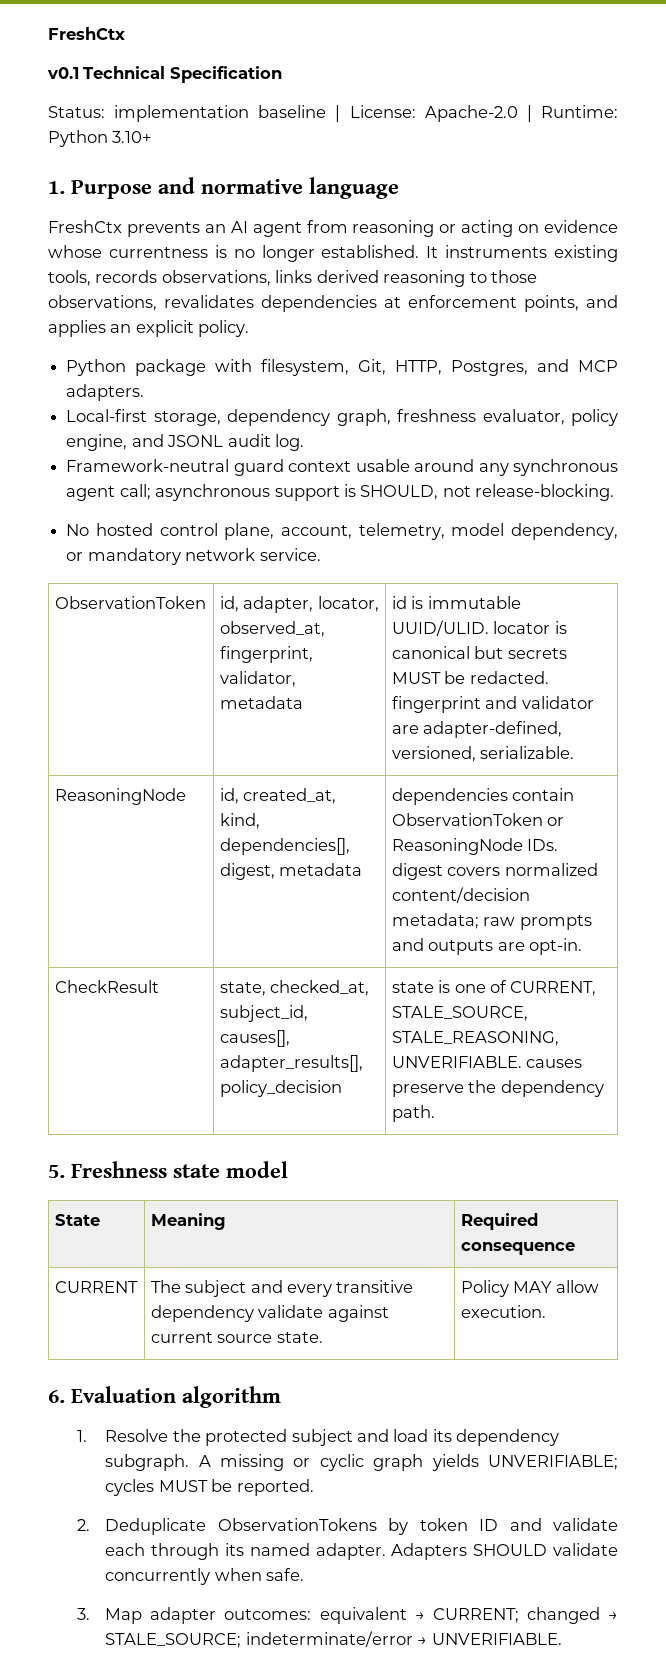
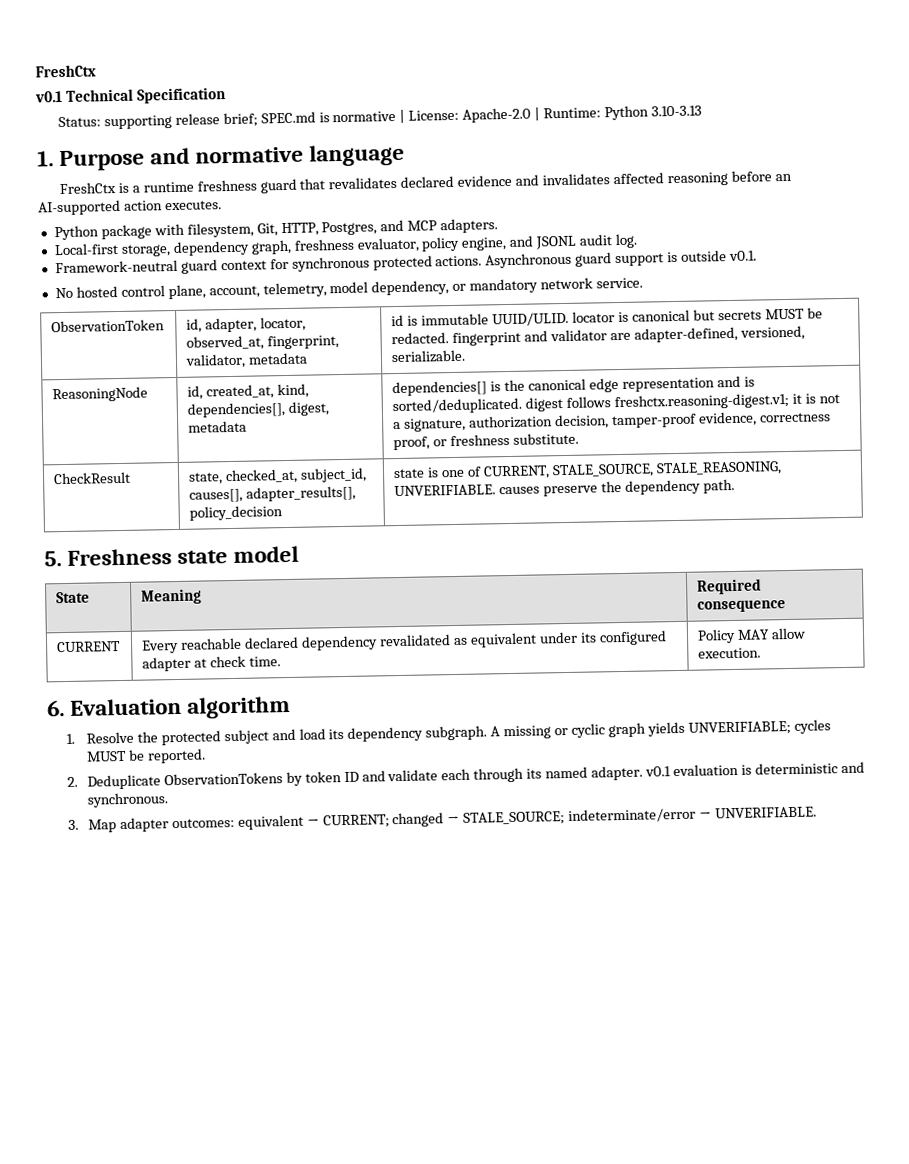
[114,105,327,122] implementation baseline -> [103,110,397,130] supporting release brief; SPEC.md is normative
[112,131,152,143] 3.10+ -> [650,105,702,117] 3.10-3.13
[126,220,618,237] [48,245,618,262] [48,270,538,287] [48,295,618,312] [48,320,250,337] prevents an AI agent from reasoning or acting on evidence whose currentness is no longer established. It instruments existing tools, records observations, links derived reasoning to those observations, revalidates dependencies at enforcement points, and applies an explicit policy. -> [117,170,792,194] [38,199,222,216] is a runtime freshness guard that revalidates declared evidence and invalidates affected reasoning before an AI-supported action executes.
[355,459,619,476] [66,484,615,501] usable around any synchronous agent call; asynchronous support is SHOULD, not release-blocking. -> [269,250,757,272] for synchronous protected actions. Asynchronous guard support is outside v0.1.
[391,788,575,805] [391,813,565,826] [391,838,559,855] [391,863,598,880] [391,887,530,903] [391,913,592,930] [391,938,583,955] dependencies contain ObservationToken or ReasoningNode IDs. digest covers normalized content/decision metadata; raw prompts and outputs are opt-in. -> [392,375,755,397] [392,392,840,415] [393,411,831,432] [393,432,580,451] dependencies[] is the canonical edge representation and is sorted/deduplicated. digest follows freshctx.reasoning-digest.v1; it is not a signature, authorization decision, tamper-proof evidence, correctness proof, or freshness substitute.
[150,1280,414,1297] [150,1305,389,1322] [150,1332,323,1343] The subject and every transitive dependency validate against current source state. -> [142,630,667,654] [142,655,282,672] Every reachable declared dependency revalidated as equivalent under its configured adapter at check time.
[391,1543,618,1560] [105,1568,305,1585] Adapters SHOULD validate concurrently when safe. -> [644,761,865,777] [86,792,168,808] v0.1 evaluation is deterministic and synchronous.

